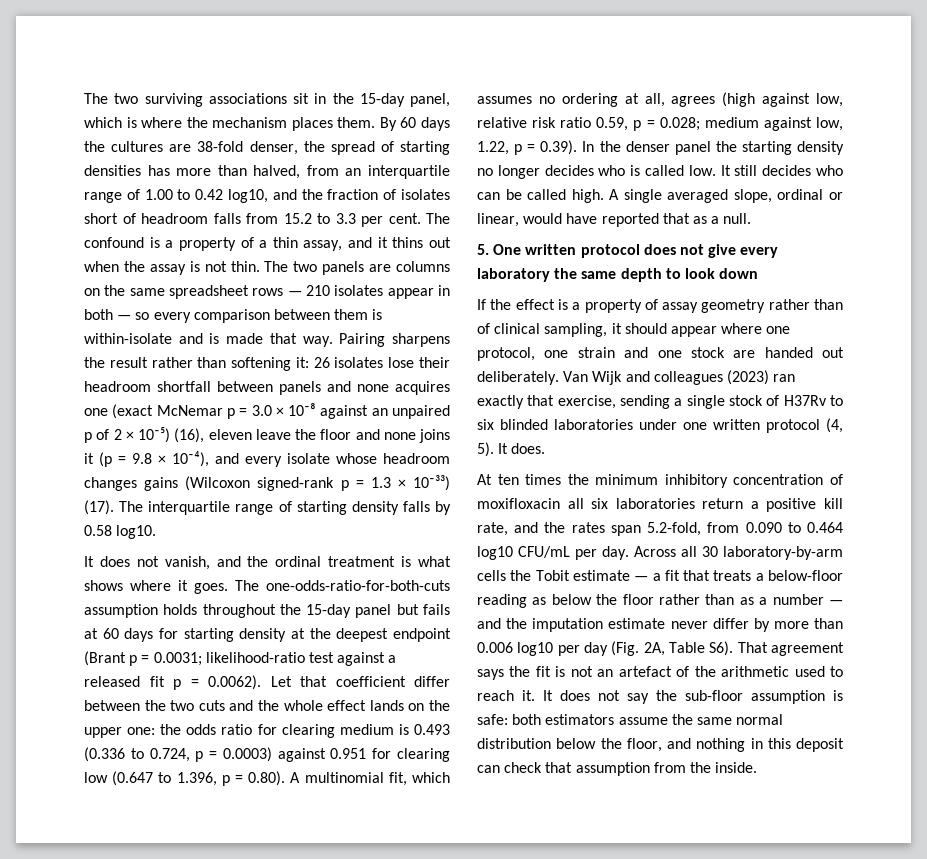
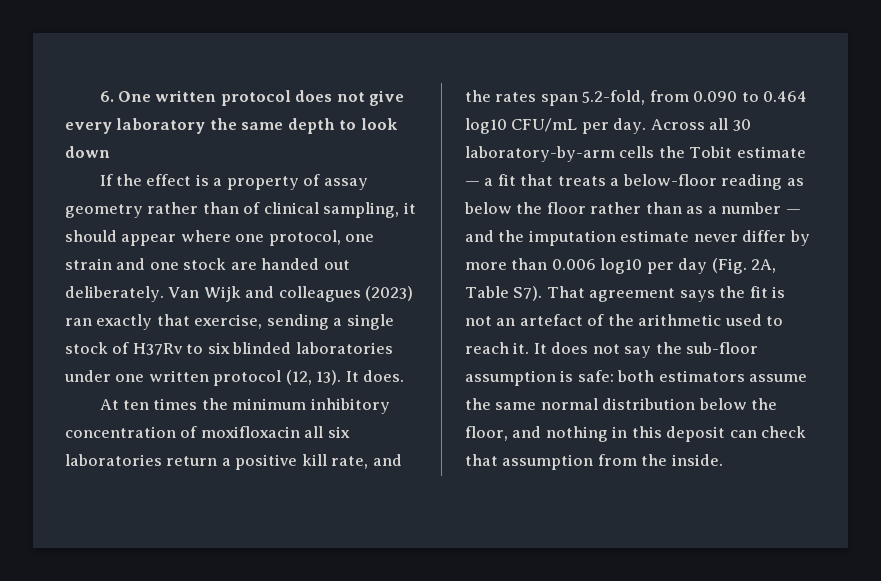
[84,93,450,107] [84,117,450,131] [84,141,450,155] [84,165,450,179] [84,189,451,203] [84,213,450,227] [84,237,451,251] [84,261,450,275] [84,285,450,299] [84,309,383,323] [84,333,451,347] [84,357,450,371] [84,381,450,395] [84,403,451,419] [84,427,450,443] [84,451,450,467] [84,475,450,491] [84,500,451,515] [84,525,157,539] [84,556,451,570] [84,580,450,594] [84,604,450,618] [84,628,451,642] [84,651,397,666] [84,675,450,690] [84,700,450,711] [84,724,450,738] [84,747,450,762] [84,771,450,786] [477,92,843,107] [477,117,843,131] [477,140,844,155] [477,165,843,179] [477,189,843,203] [477,213,752,227] [477,244,489,255] The two surviving associations sit in the 15-day panel, which is where the mechanism places them. By 60 days the cultures are 38-fold denser, the spread of starting densities has more than halved, from an interquartile range of 1.00 to 0.42 log10, and the fraction of isolates short of headroom falls from 15.2 to 3.3 per cent. The confound is a property of a thin assay, and it thins out when the assay is not thin. The two panels are columns on the same spreadsheet rows — 210 isolates appear in both — so every comparison between them is within-isolate and is made that way. Pairing sharpens the result rather than softening it: 26 isolates lose their headroom shortfall between panels and none acquires one (exact McNemar p = 3.0 × 10⁻⁸ against an unpaired p of 2 × 10⁻⁵) (16), eleven leave the floor and none joins it (p = 9.8 × 10⁻⁴), and every isolate whose headroom changes gains (Wilcoxon signed-rank p = 1.3 × 10⁻³³) (17). The interquartile range of starting density falls by 0.58 log10. // It does not vanish, and the ordinal treatment is what shows where it goes. The one-odds-ratio-for-both-cuts assumption holds throughout the 15-day panel but fails at 60 days for starting density at the deepest endpoint (Brant p = 0.0031; likelihood-ratio test against a released fit p = 0.0062). Let that coefficient differ between the two cuts and the whole effect lands on the upper one: the odds ratio for clearing medium is 0.493 (0.336 to 0.724, p = 0.0003) against 0.951 for clearing low (0.647 to 1.396, p = 0.80). A multinomial fit, which assumes no ordering at all, agrees (high against low, relative risk ratio 0.59, p = 0.028; medium against low, 1.22, p = 0.39). In the denser panel the starting density no longer decides who is called low. It still decides who can be called high. A single averaged slope, ordinal or linear, would have reported that as a null. // 5. -> [99,91,114,102] 6.
[826,418,843,433] [477,442,494,457] (4, 5). -> [285,370,342,385] (12, 13).
[709,641,734,656] S6). -> [513,286,543,301] S7).

